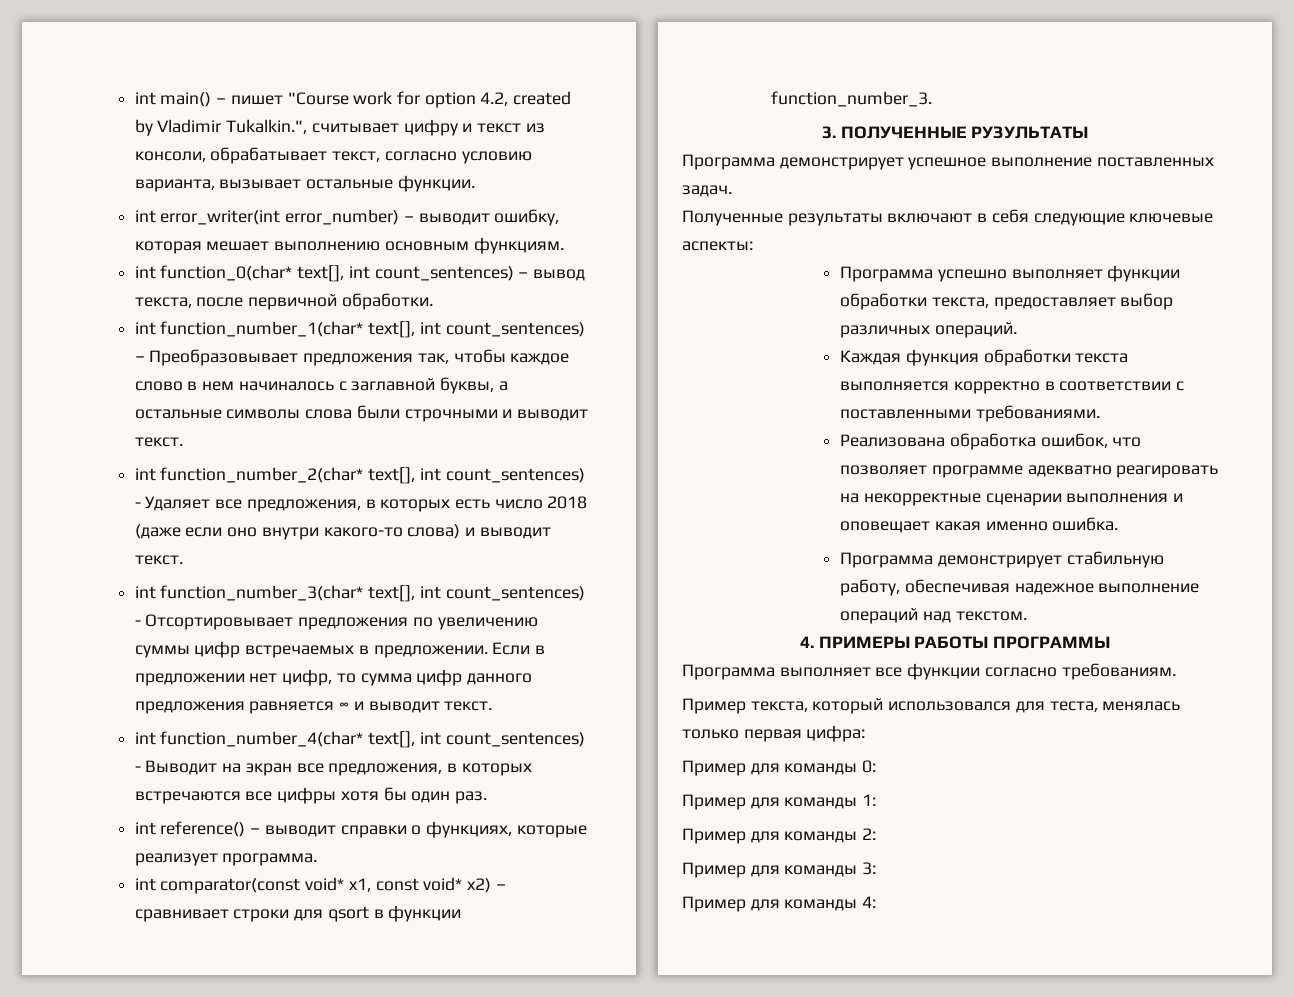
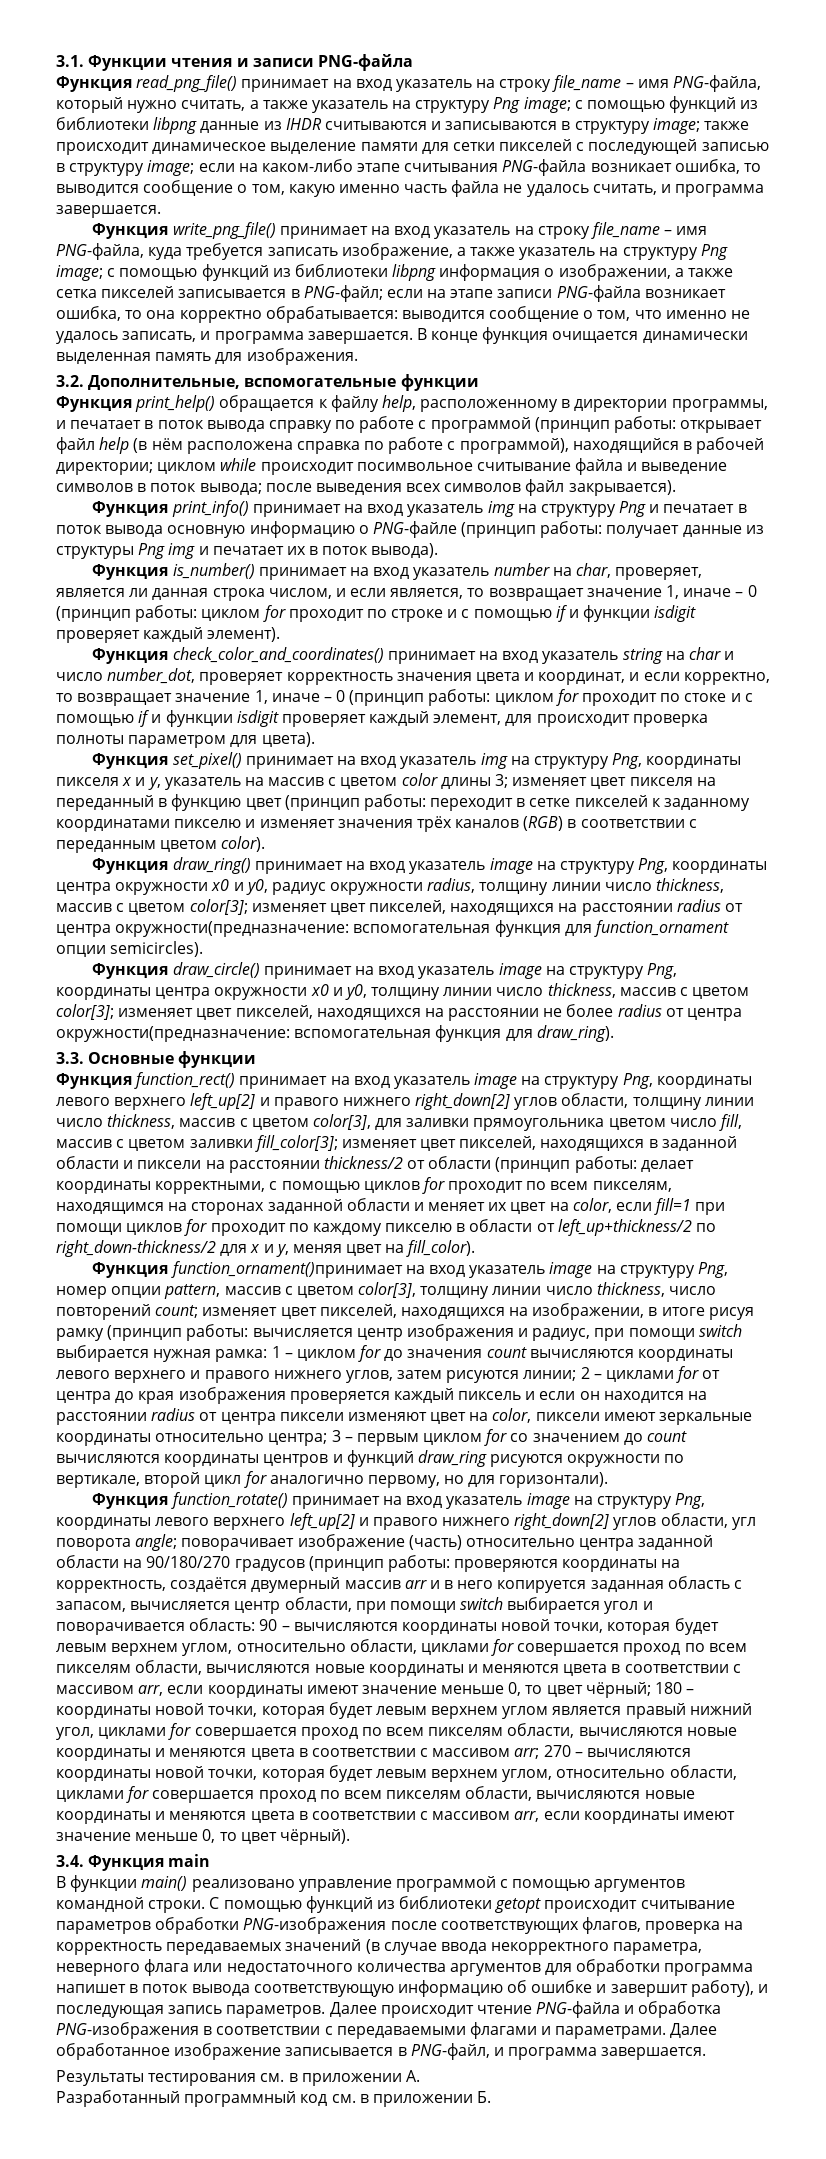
[134,91,572,108] [134,119,545,136] [134,147,532,164] [134,175,475,192] [134,209,560,226] [134,237,564,254] [134,265,586,282] [134,293,433,310] [134,321,585,338] [134,349,570,366] [134,377,508,394] [134,405,589,422] [134,437,183,447] [134,467,585,484] [134,496,588,512] [134,524,551,540] [134,555,183,565] [134,585,585,602] [134,614,538,630] [134,641,546,658] [134,669,533,686] [134,701,493,714] [134,731,585,748] [134,760,532,776] [134,787,488,804] [134,821,587,838] [134,853,318,866] [134,877,506,894] [134,905,462,922] [770,91,932,107] [821,126,1089,139] [682,154,1214,170] [682,185,732,197] [682,209,1214,226] [682,241,753,251] [840,265,1181,282] [840,293,1174,310] [840,322,1017,338] [840,349,1129,366] [840,381,1185,394] [840,405,1100,422] [840,433,1142,450] [840,465,1219,478] [840,493,1184,506] [840,517,1119,533] [840,551,1164,568] [840,579,1200,596] [840,608,1027,624] [799,636,1111,649] [682,663,1176,680] [682,698,1181,714] [682,725,866,742] [682,760,877,776] [682,794,877,810] [682,828,877,844] [682,862,877,878] [682,896,877,912] int main() – пишет "Course work for option 4.2, created by Vladimir Tukalkin.", считывает цифру и текст из консоли, обрабатывает текст, согласно условию варианта, вызывает остальные функции. // int error_writer(int error_number) – выводит ошибку, которая мешает выполнению основным функциям. // int function_0(char* text[], int count_sentences) – вывод текста, после первичной обработки. // int function_number_1(char* text[], int count_sentences) – Преобразовывает предложения так, чтобы каждое слово в нем начиналось с заглавной буквы, а остальные символы слова были строчными и выводит текст. // int function_number_2(char* text[], int count_sentences) - Удаляет все предложения, в которых есть число 2018 (даже если оно внутри какого-то слова) и выводит текст. // int function_number_3(char* text[], int count_sentences) - Отсортировывает предложения по увеличению суммы цифр встречаемых в предложении. Если в предложении нет цифр, то сумма цифр данного предложения равняется ∞ и выводит текст. // int function_number_4(char* text[], int count_sentences) - Выводит на экран все предложения, в которых встречаются все цифры хотя бы один раз. // int reference() – выводит справки о функциях, которые реализует программа. // int comparator(const void* x1, const void* x2) – сравнивает строки для qsort в функции function_number_3. // 3. ПОЛУЧЕННЫЕ РУЗУЛЬТАТЫ // Программа демонстрирует успешное выполнение поставленных задач. // Полученные результаты включают в себя следующие ключевые аспекты: // Программа успешно выполняет функции обработки текста, предоставляет выбор различных операций. // Каждая функция обработки текста выполняется корректно в соответствии с поставленными требованиями. // Реализована обработка ошибок, что позволяет программе адекватно реагировать на некорректные сценарии выполнения и оповещает какая именно ошибка. // Программа демонстрирует стабильную работу, обеспечивая надежное выполнение операций над текстом. // 4. ПРИМЕРЫ РАБОТЫ ПРОГРАММЫ // Программа выполняет все функции согласно требованиям. // Пример текста, который использовался для теста, менялась только первая цифра: // Пример для команды 0: // Пример для команды 1: // Пример для команды 2: // Пример для команды 3: // Пример для команды 4: -> [56,54,413,71] [56,75,762,92] [56,96,759,113] [56,117,750,134] [56,139,769,155] [56,159,762,176] [56,180,765,197] [56,205,161,218] [92,222,708,239] [56,243,728,260] [56,264,734,281] [56,285,726,302] [56,306,751,323] [56,327,748,344] [56,348,358,365] [56,374,479,391] [56,395,768,412] [56,416,763,433] [56,437,765,454] [56,458,728,475] [56,479,676,496] [92,500,747,517] [56,521,764,538] [56,543,439,559] [92,563,703,580] [56,585,757,601] [56,605,697,622] [56,627,281,643] [92,647,735,664] [56,668,770,685] [56,689,753,706] [56,710,708,727] [56,732,315,748] [92,752,742,769] [56,773,716,790] [56,794,751,811] [56,816,697,832] [56,836,266,853] [92,857,768,874] [56,878,725,895] [56,899,744,916] [56,920,729,937] [56,941,204,957] [92,962,678,979] [56,983,750,1000] [56,1004,743,1021] [56,1025,614,1042] [56,1051,257,1068] [56,1072,752,1089] [56,1093,754,1110] [56,1114,743,1131] [56,1135,737,1152] [56,1156,694,1173] [56,1177,672,1194] [56,1198,726,1215] [56,1219,717,1236] [56,1240,476,1257] [92,1261,728,1278] [56,1282,717,1299] [56,1303,754,1320] [56,1324,742,1341] [56,1345,734,1362] [56,1366,721,1383] [56,1387,708,1404] [56,1408,753,1425] [56,1429,688,1446] [56,1450,685,1467] [56,1471,609,1488] [92,1492,706,1509] [56,1513,756,1530] [56,1534,714,1551] [56,1555,681,1572] [56,1576,743,1593] [56,1597,653,1614] [56,1618,719,1635] [56,1639,747,1656] [56,1660,741,1677] [56,1682,695,1698] [56,1702,752,1719] [56,1723,737,1740] [56,1745,692,1761] [56,1765,737,1782] [56,1786,695,1803] [56,1811,736,1824] [56,1829,350,1845] [56,1854,211,1871] [56,1875,686,1892] [56,1896,735,1913] [56,1917,744,1934] [56,1939,703,1955] [56,1959,754,1976] [56,1980,769,1997] [56,2001,722,2018] [56,2022,718,2039] [56,2043,707,2060] [56,2070,420,2086] [56,2090,492,2107] 3.1. Функции чтения и записи PNG-файла // Функция read_png_file() принимает на вход указатель на строку file_name – имя PNG-файла, который нужно считать, а также указатель на структуру Png image; с помощью функций из библиотеки libpng данные из IHDR считываются и записываются в структуру image; также происходит динамическое выделение памяти для сетки пикселей с последующей записью в структуру image; если на каком-либо этапе считывания PNG-файла возникает ошибка, то выводится сообщение о том, какую именно часть файла не удалось считать, и программа завершается. // Функция write_png_file() принимает на вход указатель на строку file_name – имя PNG-файла, куда требуется записать изображение, а также указатель на структуру Png image; с помощью функций из библиотеки libpng информация о изображении, а также сетка пикселей записывается в PNG-файл; если на этапе записи PNG-файла возникает ошибка, то она корректно обрабатывается: выводится сообщение о том, что именно не удалось записать, и программа завершается. В конце функция очищается динамически выделенная память для изображения. // 3.2. Дополнительные, вспомогательные функции // Функция print_help() обращается к файлу help, расположенному в директории программы, и печатает в поток вывода справку по работе с программой (принцип работы: открывает файл help (в нём расположена справка по работе с программой), находящийся в рабочей директории; циклом while происходит посимвольное считывание файла и выведение символов в поток вывода; после выведения всех символов файл закрывается). // Функция print_info() принимает на вход указатель img на структуру Png и печатает в поток вывода основную информацию о PNG-файле (принцип работы: получает данные из структуры Png img и печатает их в поток вывода). // Функция is_number() принимает на вход указатель number на char, проверяет, является ли данная строка числом, и если является, то возвращает значение 1, иначе – 0 (принцип работы: циклом for проходит по строке и с помощью if и функции isdigit проверяет каждый элемент). // Функция check_color_and_coordinates() принимает на вход указатель string на char и число number_dot, проверяет корректность значения цвета и координат, и если корректно, то возвращает значение 1, иначе – 0 (принцип работы: циклом for проходит по стоке и с помощью if и функции isdigit проверяет каждый элемент, для происходит проверка полноты параметром для цвета). // Функция set_pixel() принимает на вход указатель img на структуру Png, координаты пикселя x и y, указатель на массив с цветом color длины 3; изменяет цвет пикселя на переданный в функцию цвет (принцип работы: переходит в сетке пикселей к заданному координатами пикселю и изменяет значения трёх каналов (RGB) в соответствии с переданным цветом color). // Функция draw_ring() принимает на вход указатель image на структуру Png, координаты центра окружности x0 и y0, радиус окружности radius, толщину линии число thickness, массив с цветом color[3]; изменяет цвет пикселей, находящихся на расстоянии radius от центра окружности(предназначение: вспомогательная функция для function_ornament опции semicircles). // Функция draw_circle() принимает на вход указатель image на структуру Png, координаты центра окружности x0 и y0, толщину линии число thickness, массив с цветом color[3]; изменяет цвет пикселей, находящихся на расстоянии не более radius от центра окружности(предназначение: вспомогательная функция для draw_ring). // 3.3. Основные функции // Функция function_rect() принимает на вход указатель image на структуру Png, координаты левого верхнего left_up[2] и правого нижнего right_down[2] углов области, толщину линии число thickness, массив с цветом color[3], для заливки прямоугольника цветом число fill, массив с цветом заливки fill_color[3]; изменяет цвет пикселей, находящихся в заданной области и пиксели на расстоянии thickness/2 от области (принцип работы: делает координаты корректными, с помощью циклов for проходит по всем пикселям, находящимся на сторонах заданной области и меняет их цвет на color, если fill=1 при помощи циклов for проходит по каждому пикселю в области от left_up+thickness/2 по right_down-thickness/2 для x и y, меняя цвет на fill_color). // Функция function_ornament()принимает на вход указатель image на структуру Png, номер опции pattern, массив с цветом color[3], толщину линии число thickness, число повторений count; изменяет цвет пикселей, находящихся на изображении, в итоге рисуя рамку (принцип работы: вычисляется центр изображения и радиус, при помощи switch выбирается нужная рамка: 1 – циклом for до значения count вычисляются координаты левого верхнего и правого нижнего углов, затем рисуются линии; 2 – циклами for от центра до края изображения проверяется каждый пиксель и если он находится на расстоянии radius от центра пиксели изменяют цвет на color, пиксели имеют зеркальные координаты относительно центра; 3 – первым циклом for со значением до count вычисляются координаты центров и функций draw_ring рисуются окружности по вертикале, второй цикл for аналогично первому, но для горизонтали). // Функция function_rotate() принимает на вход указатель image на структуру Png, координаты левого верхнего left_up[2] и правого нижнего right_down[2] углов области, угл поворота angle; поворачивает изображение (часть) относительно центра заданной области на 90/180/270 градусов (принцип работы: проверяются координаты на корректность, создаётся двумерный массив arr и в него копируется заданная область с запасом, вычисляется центр области, при помощи switch выбирается угол и поворачивается область: 90 – вычисляются координаты новой точки, которая будет левым верхнем углом, относительно области, циклами for совершается проход по всем пикселям области, вычисляются новые координаты и меняются цвета в соответствии с массивом arr, если координаты имеют значение меньше 0, то цвет чёрный; 180 – координаты новой точки, которая будет левым верхнем углом является правый нижний угол, циклами for совершается проход по всем пикселям области, вычисляются новые координаты и меняются цвета в соответствии с массивом arr; 270 – вычисляются координаты новой точки, которая будет левым верхнем углом, относительно области, циклами for совершается проход по всем пикселям области, вычисляются новые координаты и меняются цвета в соответствии с массивом arr, если координаты имеют значение меньше 0, то цвет чёрный). // 3.4. Функция main // В функции main() реализовано управление программой с помощью аргументов командной строки. С помощью функций из библиотеки getopt происходит считывание параметров обработки PNG-изображения после соответствующих флагов, проверка на корректность передаваемых значений (в случае ввода некорректного параметра, неверного флага или недостаточного количества аргументов для обработки программа напишет в поток вывода соответствующую информацию об ошибке и завершит работу), и последующая запись параметров. Далее происходит чтение PNG-файла и обработка PNG-изображения в соответствии с передаваемыми флагами и параметрами. Далее обработанное изображение записывается в PNG-файл, и программа завершается. // Результаты тестирования см. в приложении А. // Разработанный программный код см. в приложении Б.

